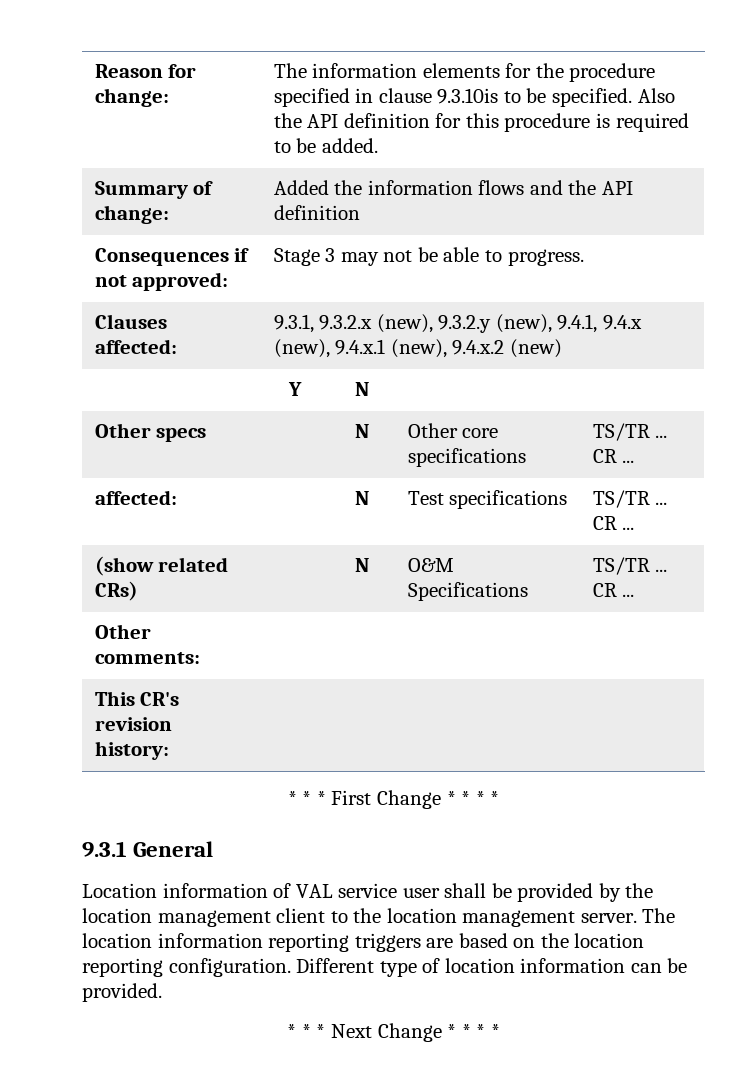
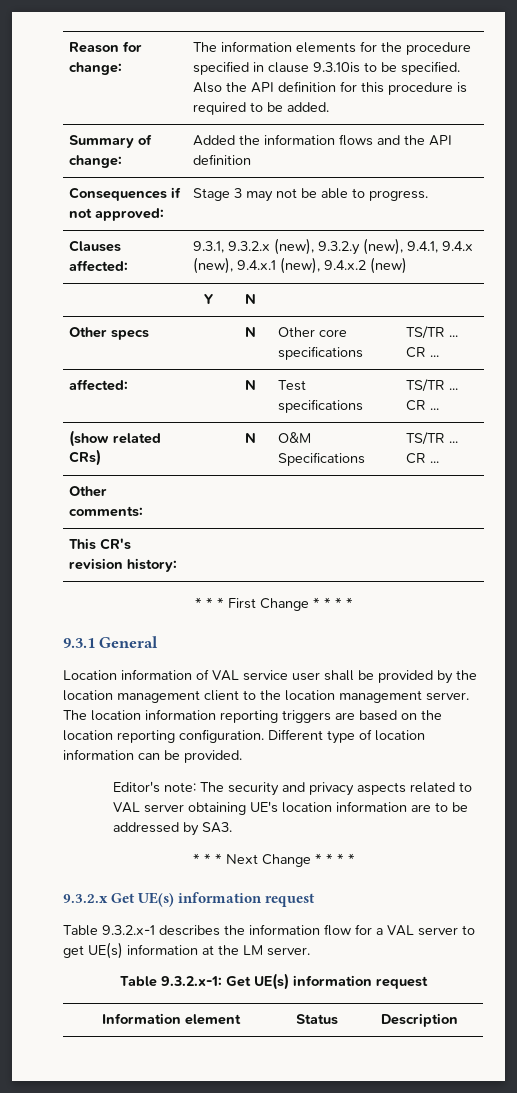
(162, 992) none -> [112,781,472,796] [112,801,468,815] [112,822,232,836] // Editor's note: The security and privacy aspects related to VAL server obtaining UE's location information are to be addressed by SA3.
(500, 1031) none -> [63,892,316,907] [63,924,475,936] [63,942,310,959] [120,973,428,990] [101,1013,241,1025] [295,1014,338,1025] [380,1013,458,1027] // 9.3.2.x Get UE(s) information request // Table 9.3.2.x-1 describes the information flow for a VAL server to get UE(s) information at the LM server. // Table 9.3.2.x-1: Get UE(s) information request // Information element | Status | Description

